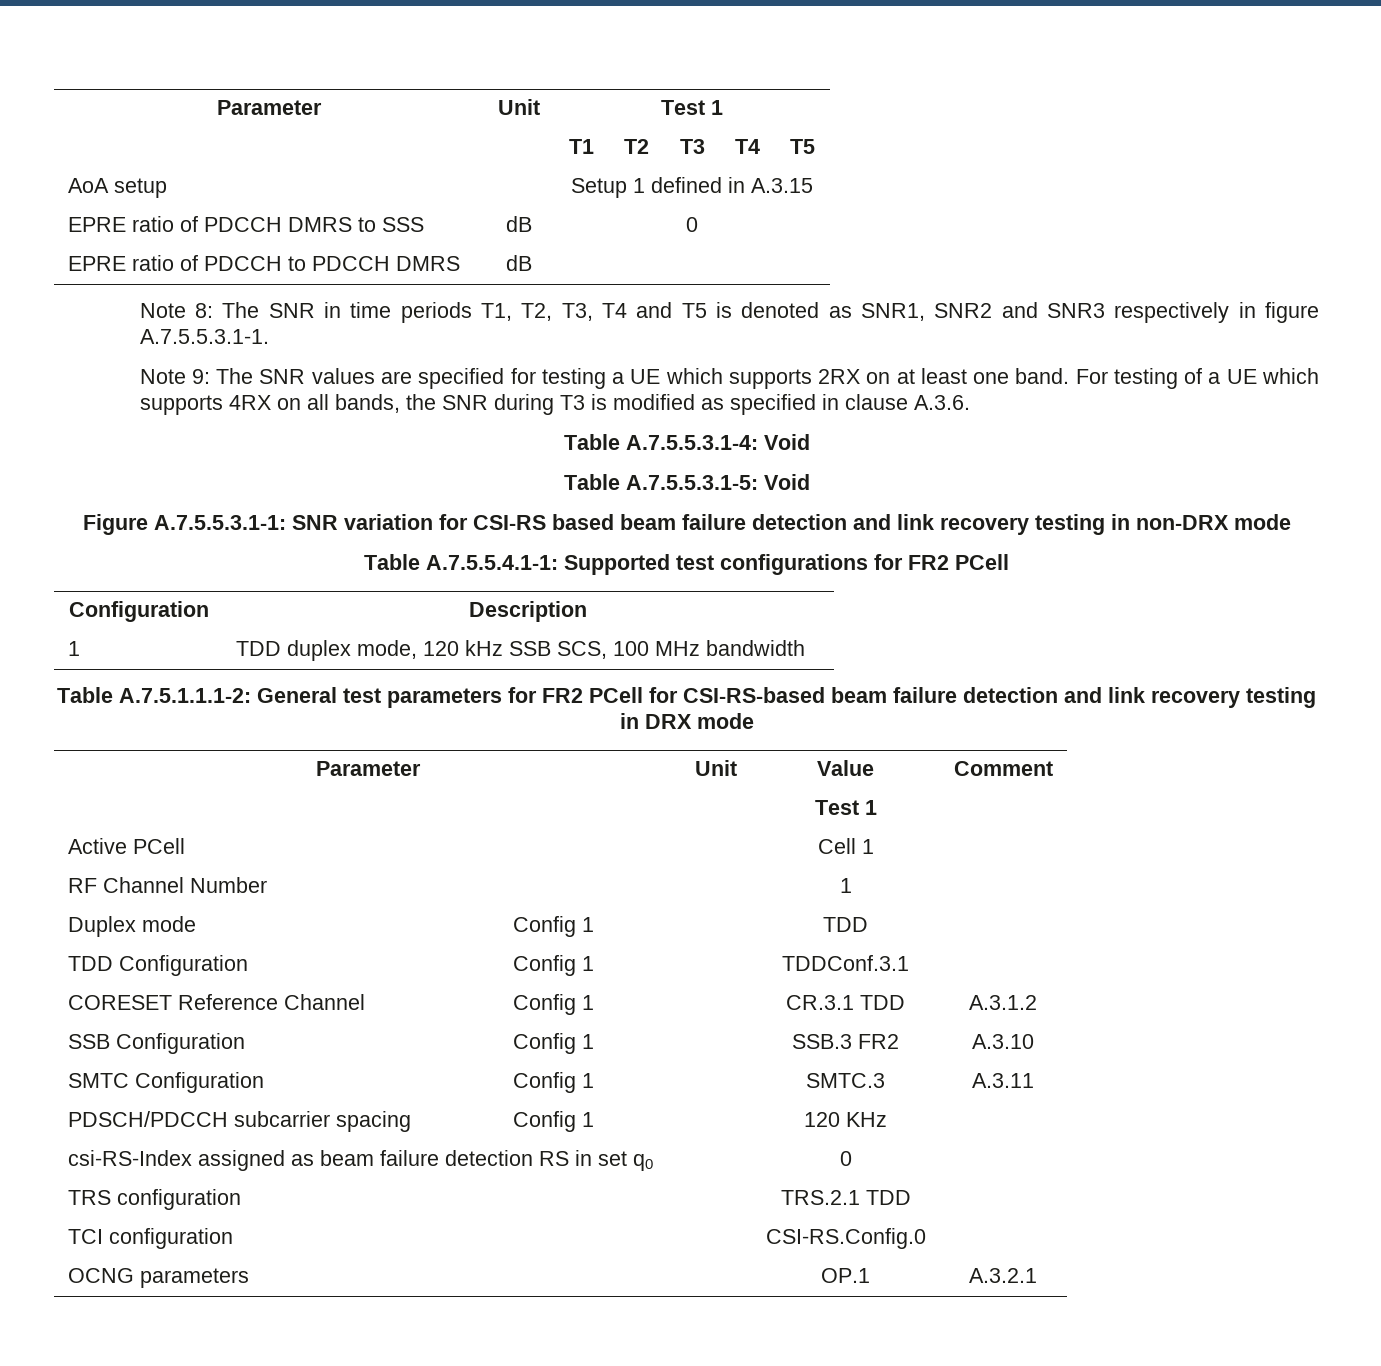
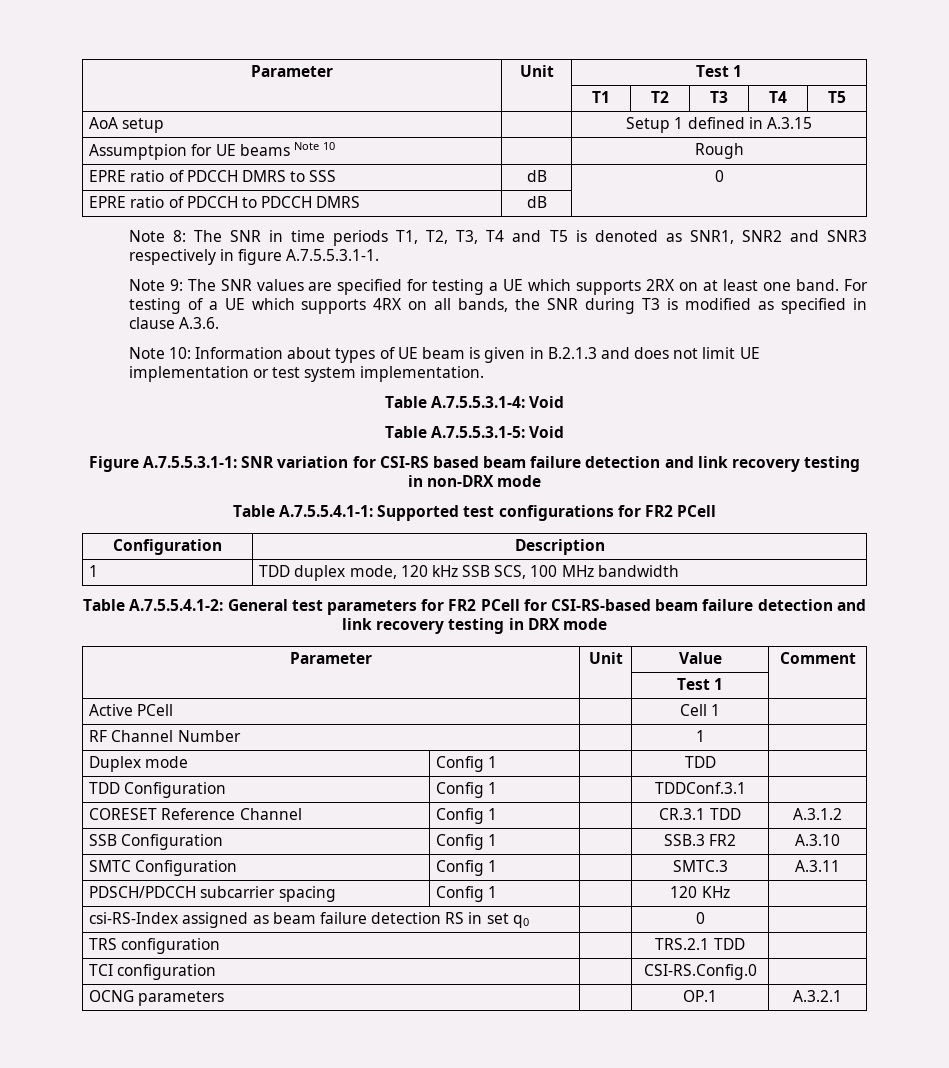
(813, 185) none -> [89,142,336,160] [694,143,744,159] // Assumptpion for UE beams Note 10 | | Rough
(970, 402) none -> [128,347,760,363] [128,366,485,382] // Note 10: Information about types of UE beam is given in B.2.1.3 and does not limit UE implementation or test system implementation.
[119,688,251,703] A.7.5.1.1.1-2: -> [129,599,224,611] A.7.5.5.4.1-2:

